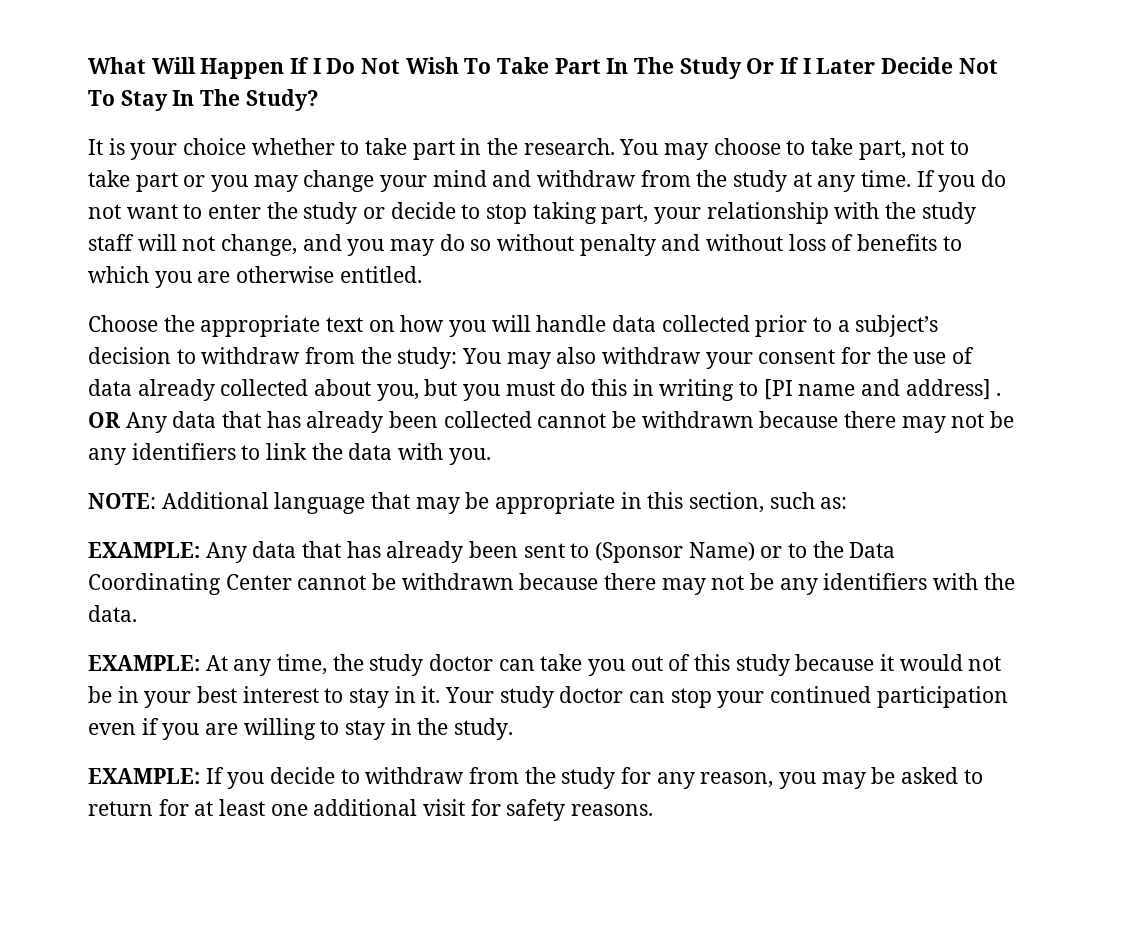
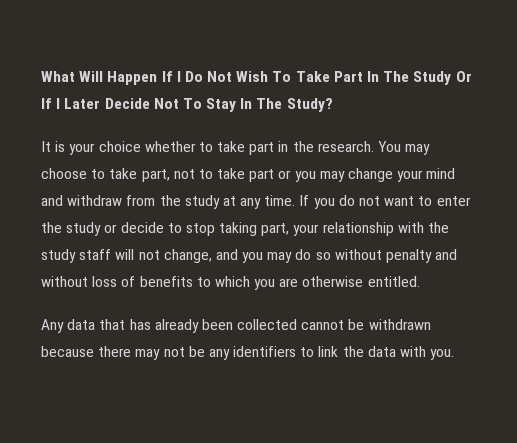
[88,315,939,337] [88,347,975,369] [88,379,1002,401] [88,412,120,428] Choose the appropriate text on how you will handle data collected prior to a subject’s decision to withdraw from the study: You may also withdraw your consent for the use of data already collected about you, but you must do this in writing to [PI name and address] . OR -> (420, 281) none
[88,492,848,514] [88,541,896,563] [88,573,1015,595] [88,605,137,622] [88,654,1002,676] [88,686,1008,708] [88,718,514,740] [88,767,983,789] [88,799,654,821] // NOTE: Additional language that may be appropriate in this section, such as: // EXAMPLE: Any data that has already been sent to (Sponsor Name) or to the Data Coordinating Center cannot be withdrawn because there may not be any identifiers with the data. // EXAMPLE: At any time, the study doctor can take you out of this study because it would not be in your best interest to stay in it. Your study doctor can stop your continued participation even if you are willing to stay in the study. // EXAMPLE: If you decide to withdraw from the study for any reason, you may be asked to return for at least one additional visit for safety reasons. -> (455, 354) none

